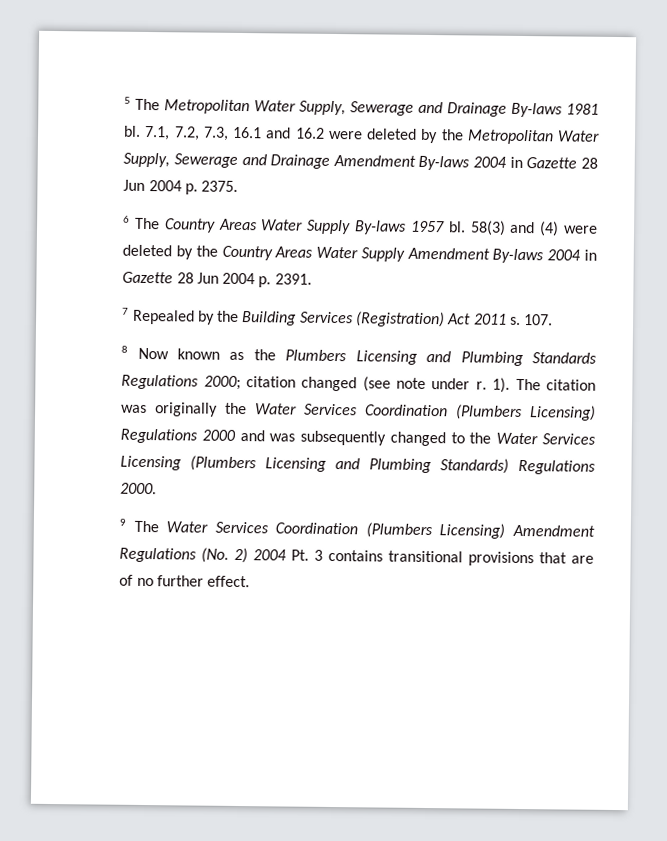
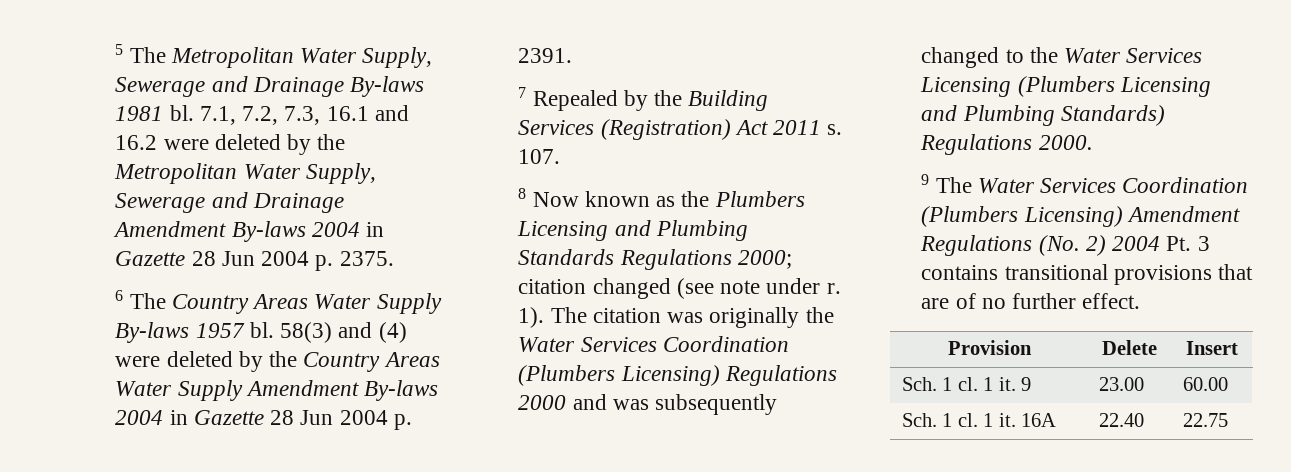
(251, 581) none -> [947,340,1032,355] [1102,340,1157,355] [1186,341,1238,355] [901,377,1032,391] [1098,377,1144,391] [1182,377,1228,391] [901,413,1057,427] [1098,413,1144,427] [1182,413,1228,427] // Provision | Delete | Insert // Sch. 1 cl. 1 it. 9 | 23.00 | 60.00 // Sch. 1 cl. 1 it. 16A | 22.40 | 22.75

